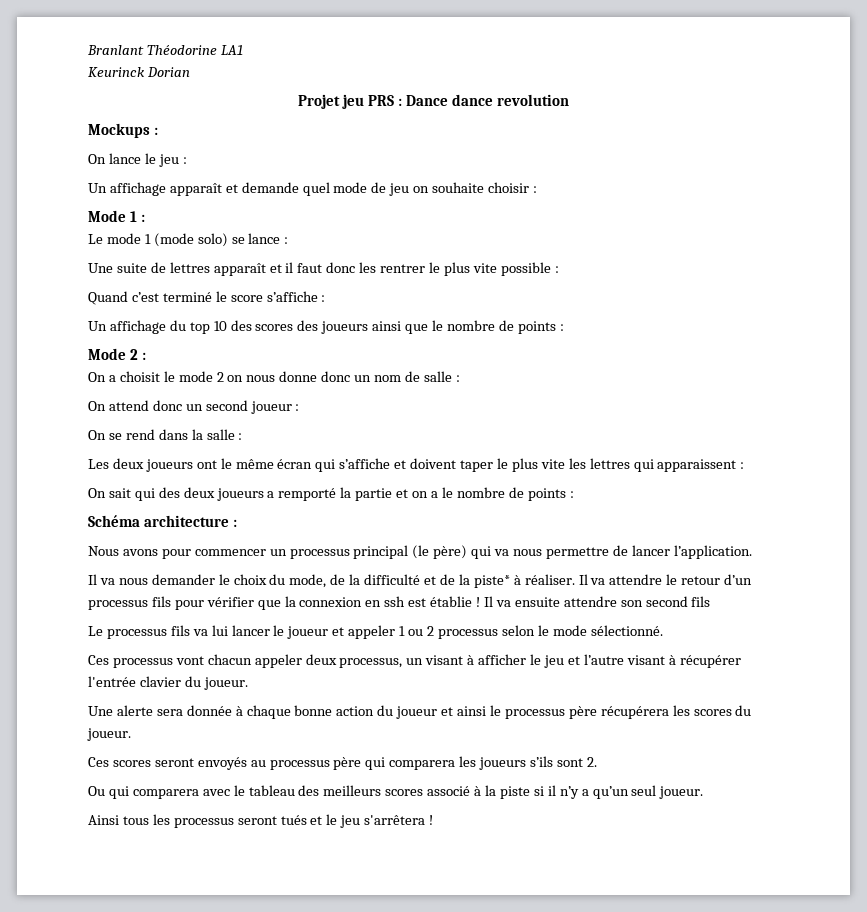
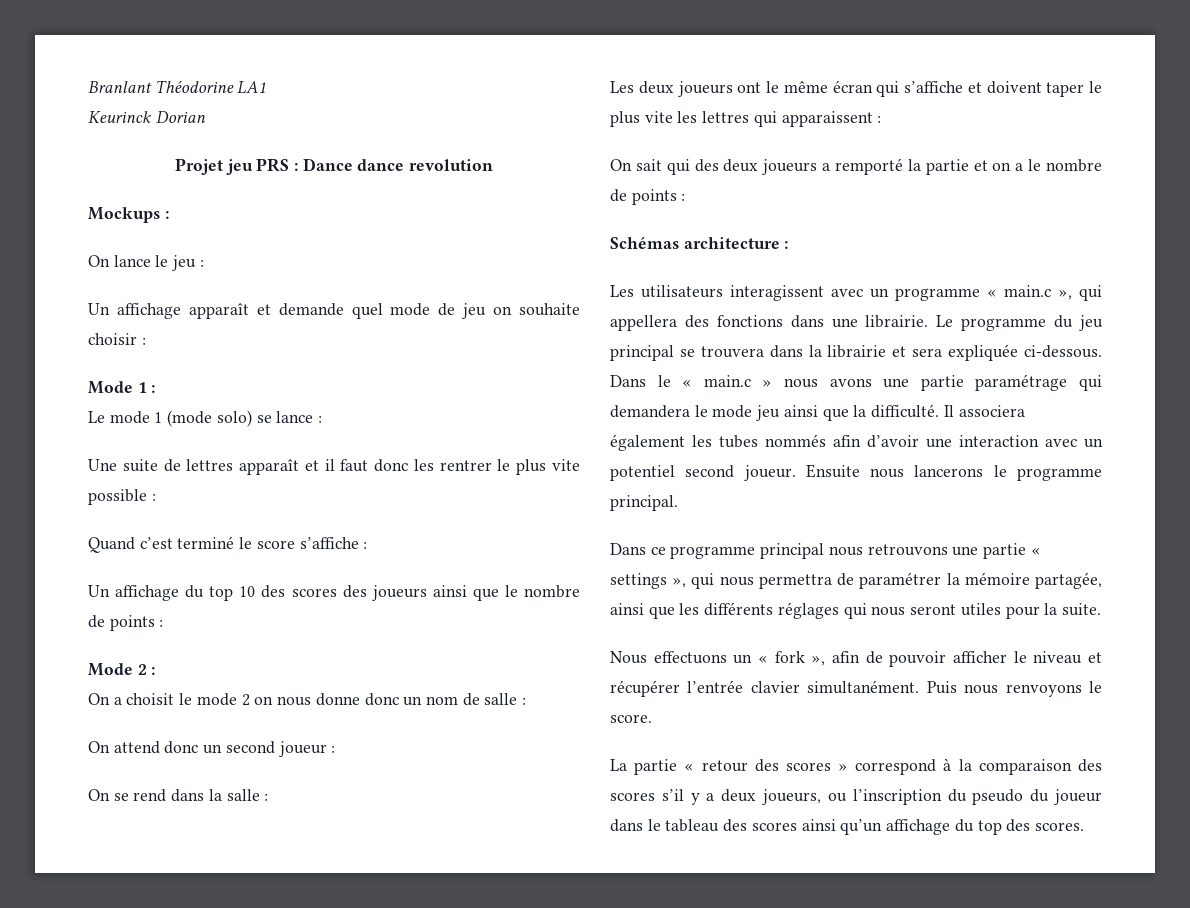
[88,515,140,527] Schéma -> [610,236,679,249] Schémas
[88,545,752,559] [88,574,753,588] [88,596,711,610] [88,625,663,639] [88,654,741,668] [88,676,248,690] [88,705,752,719] [87,728,131,741] [88,756,597,770] [88,785,704,799] [88,814,434,828] Nous avons pour commencer un processus principal (le père) qui va nous permettre de lancer l’application. // Il va nous demander le choix du mode, de la difficulté et de la piste* à réaliser. Il va attendre le retour d’un processus fils pour vérifier que la connexion en ssh est établie ! Il va ensuite attendre son second fils // Le processus fils va lui lancer le joueur et appeler 1 ou 2 processus selon le mode sélectionné. // Ces processus vont chacun appeler deux processus, un visant à afficher le jeu et l’autre visant à récupérer l'entrée clavier du joueur. // Une alerte sera donnée à chaque bonne action du joueur et ainsi le processus père récupérera les scores du joueur. // Ces scores seront envoyés au processus père qui comparera les joueurs s’ils sont 2. // Ou qui comparera avec le tableau des meilleurs scores associé à la piste si il n’y a qu’un seul joueur. // Ainsi tous les processus seront tués et le jeu s'arrêtera ! -> [610,285,1102,301] [610,315,1103,331] [610,344,1102,361] [610,374,1102,391] [610,404,1025,421] [610,434,1103,451] [610,464,1102,481] [610,495,678,511] [610,543,1041,559] [610,572,1102,589] [610,602,1101,619] [610,651,1102,667] [610,680,1102,697] [610,714,652,723] [610,758,1102,775] [610,789,1102,805] [610,819,1084,835] Les utilisateurs interagissent avec un programme « main.c », qui appellera des fonctions dans une librairie. Le programme du jeu principal se trouvera dans la librairie et sera expliquée ci-dessous. Dans le « main.c » nous avons une partie paramétrage qui demandera le mode jeu ainsi que la difficulté. Il associera également les tubes nommés afin d’avoir une interaction avec un potentiel second joueur. Ensuite nous lancerons le programme principal. // Dans ce programme principal nous retrouvons une partie « settings », qui nous permettra de paramétrer la mémoire partagée, ainsi que les différents réglages qui nous seront utiles pour la suite. // Nous effectuons un « fork », afin de pouvoir afficher le niveau et récupérer l’entrée clavier simultanément. Puis nous renvoyons le score. // La partie « retour des scores » correspond à la comparaison des scores s’il y a deux joueurs, ou l’inscription du pseudo du joueur dans le tableau des scores ainsi qu’un affichage du top des scores.

